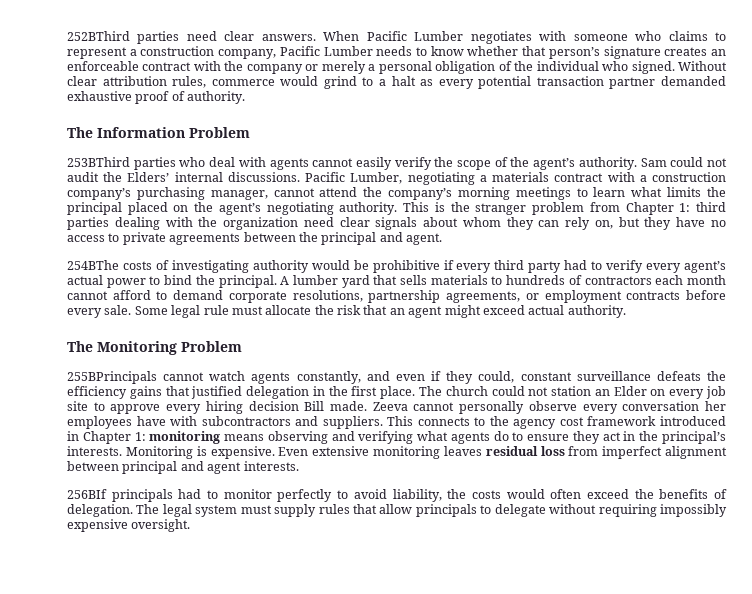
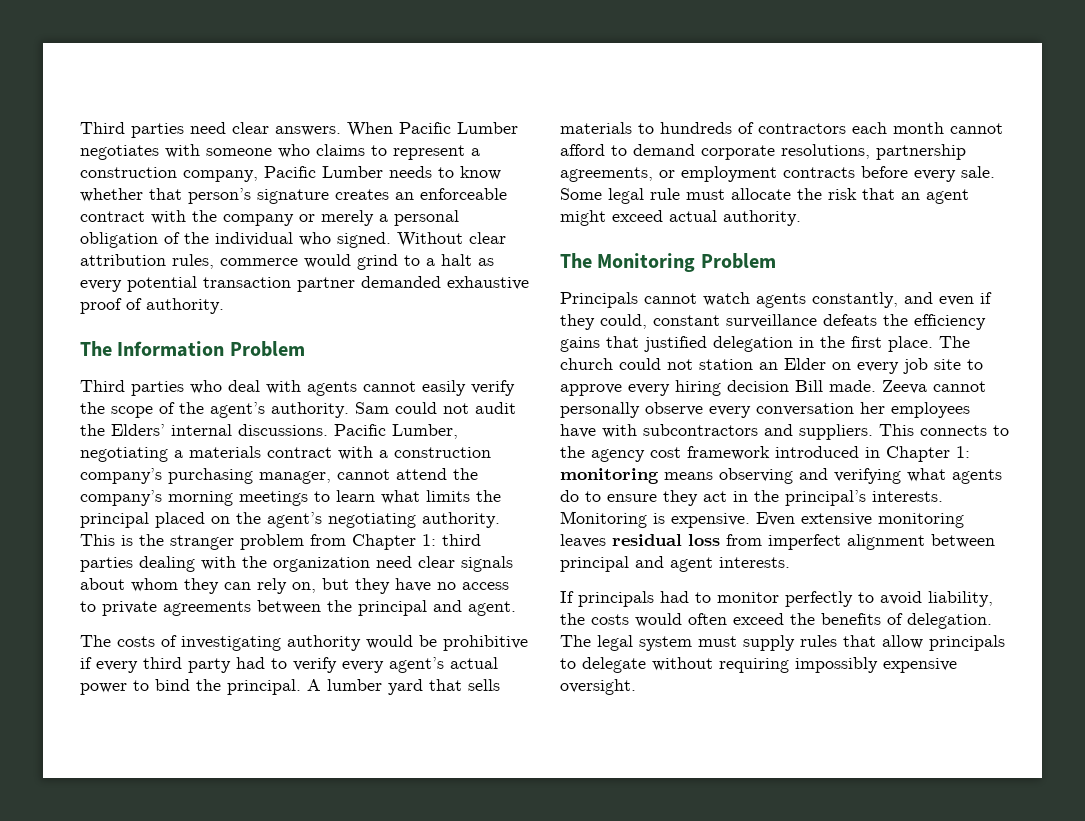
[67,31,130,41] 252BThird -> [80,122,125,134] Third
[67,157,130,167] 253BThird -> [80,380,125,392] Third
[67,260,119,270] 254BThe -> [80,635,111,647] The
[67,371,157,384] 255BPrincipals -> [560,292,638,308] Principals
[67,489,107,499] 256BIf -> [560,591,574,603] If

